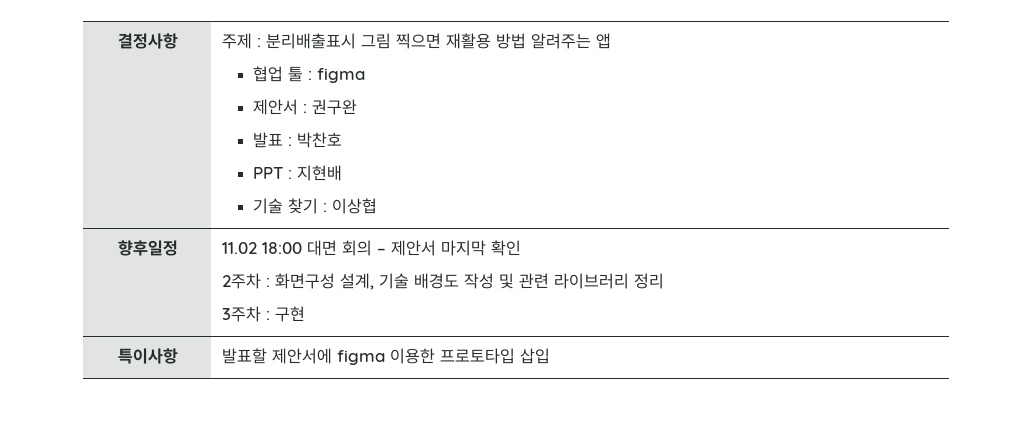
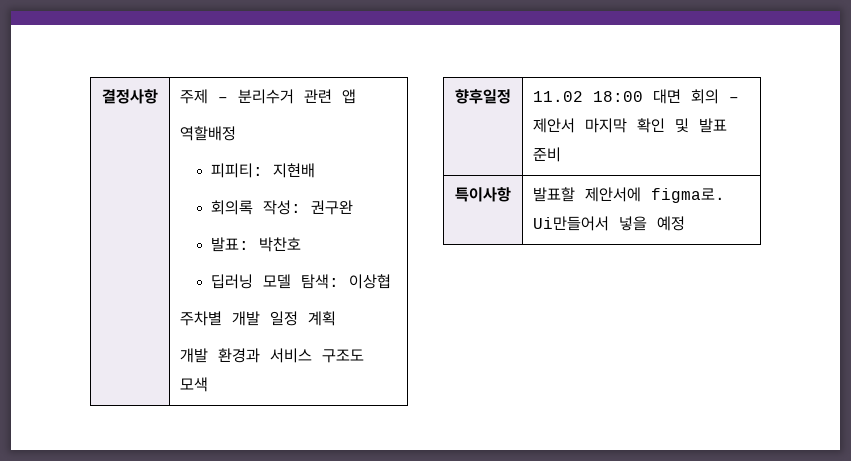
[256,33,611,49] [253,66,366,83] [253,99,308,115] : 분리배출표시 그림 찍으면 재활용 방법 알려주는 앱 // 협업 툴 : figma // 제안서 : -> [218,89,357,104] [180,126,237,141] [211,163,316,178] [211,200,302,215] – 분리수거 관련 앱 // 역할배정 // 피피티: 지현배 // 회의록 작성:
[253,132,293,148] 발표 : -> [211,237,250,252] 발표:
[253,165,343,181] [253,198,378,214] PPT : 지현배 // 기술 찾기 : 이상협 -> [211,274,392,289] [180,311,337,326] [180,348,365,363] [180,377,209,392] 딥러닝 모델 탐색: 이상협 // 주차별 개발 일정 계획 // 개발 환경과 서비스 구조도 모색
[221,273,664,290] [221,306,305,322] // 2주차 : 화면구성 설계, 기술 배경도 작성 및 관련 라이브러리 정리 // 3주차 : 구현 -> [675,118,728,133] [533,147,562,162] 및 발표 준비
[336,348,550,365] figma 이용한 프로토타입 삽입 -> [651,188,726,203] [533,216,686,231] figma로. Ui만들어서 넣을 예정

